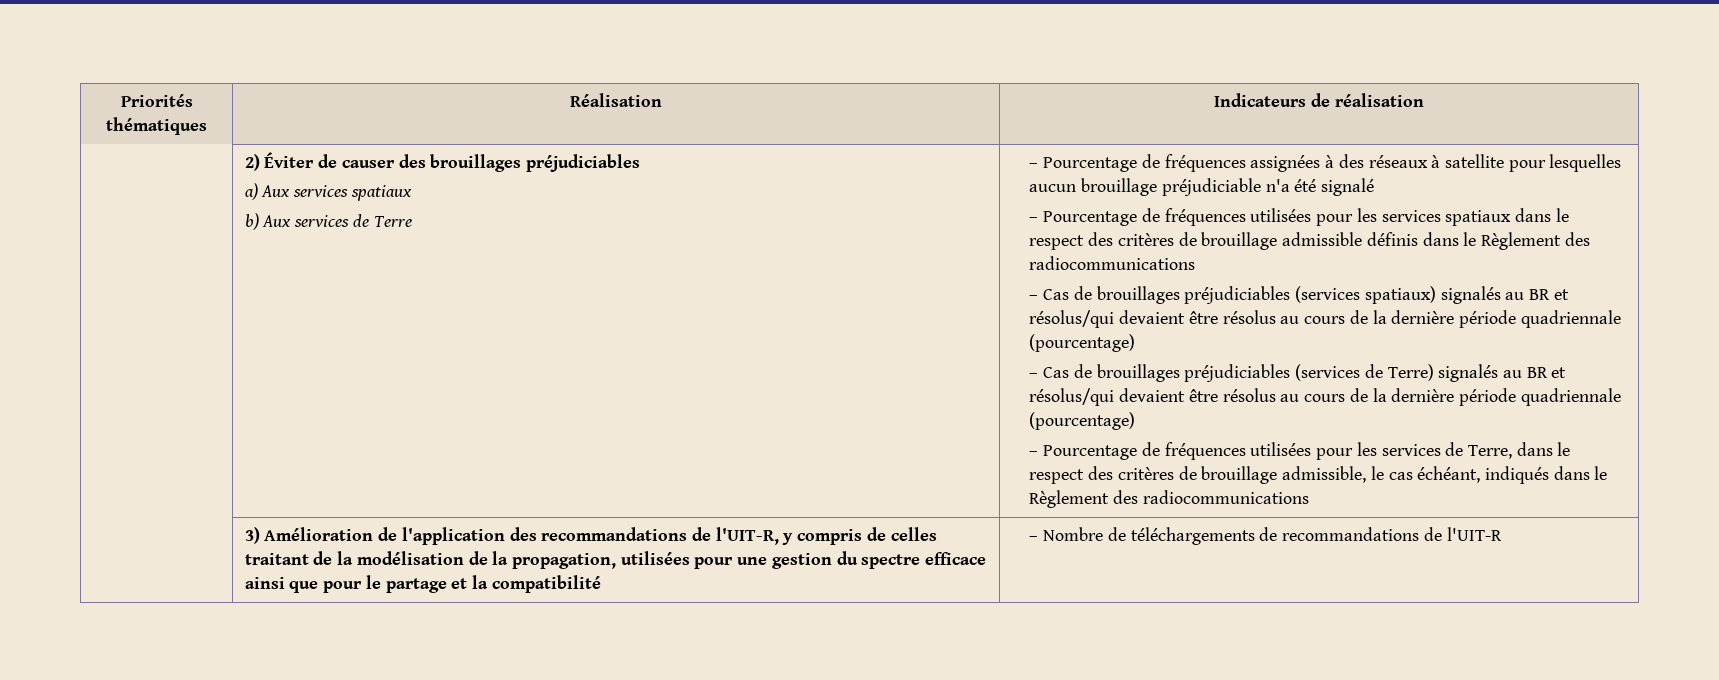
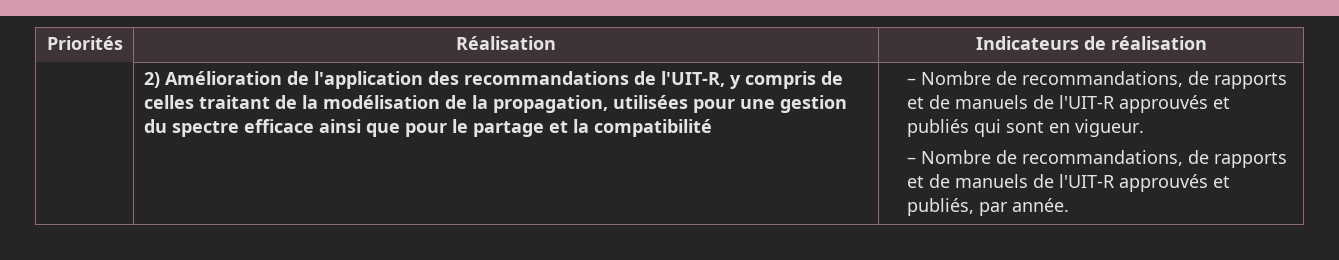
[106,117,207,135] thématiques -> (123, 43) none
[264,152,640,172] [244,183,412,201] [244,213,412,230] [1029,154,1622,172] [1029,178,1375,196] [1029,208,1569,226] [1029,232,1590,250] [1029,256,1196,270] [1029,286,1569,304] [1029,310,1621,328] [1029,334,1136,352] [1029,364,1567,382] [1029,388,1621,406] [1029,412,1136,430] [1029,442,1571,460] [1029,466,1608,484] [1029,490,1309,508] [244,527,260,544] Éviter de causer des brouillages préjudiciables // a) Aux services spatiaux // b) Aux services de Terre | – Pourcentage de fréquences assignées à des réseaux à satellite pour lesquelles aucun brouillage préjudiciable n'a été signalé // – Pourcentage de fréquences utilisées pour les services spatiaux dans le respect des critères de brouillage admissible définis dans le Règlement des radiocommunications // – Cas de brouillages préjudiciables (services spatiaux) signalés au BR et résolus/qui devaient être résolus au cours de la dernière période quadriennale (pourcentage) // – Cas de brouillages préjudiciables (services de Terre) signalés au BR et résolus/qui devaient être résolus au cours de la dernière période quadriennale (pourcentage) // – Pourcentage de fréquences utilisées pour les services de Terre, dans le respect des critères de brouillage admissible, le cas échéant, indiqués dans le Règlement des radiocommunications // | 3) -> (160, 80) none
[1130,527,1502,545] téléchargements de recommandations de l'UIT-R -> [1022,71,1288,89] [907,95,1231,113] [907,119,1145,137] [907,150,1288,168] [907,174,1231,192] [907,198,1070,216] recommandations, de rapports et de manuels de l'UIT-R approuvés et publiés qui sont en vigueur. // – Nombre de recommandations, de rapports et de manuels de l'UIT-R approuvés et publiés, par année.

